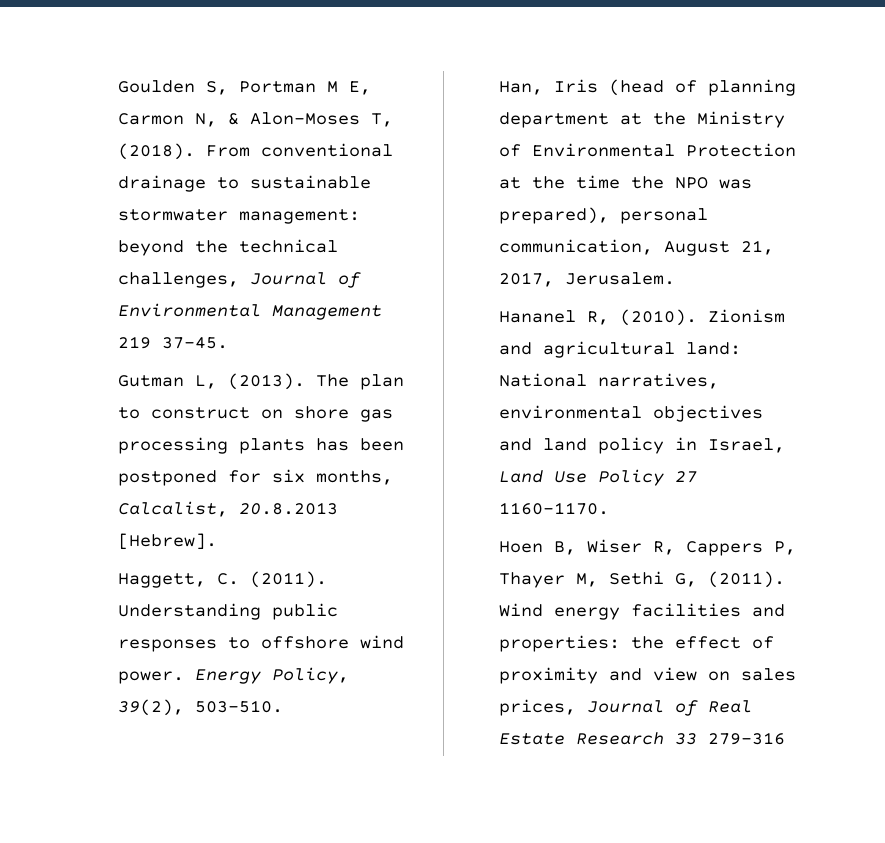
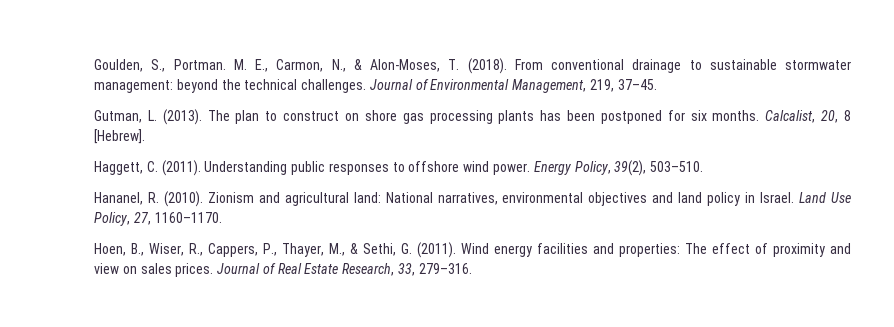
[117,80,371,95] [117,112,393,127] Goulden S, Portman M E, Carmon N, & Alon-Moses T, -> [94,59,460,72] Goulden, S., Portman. M. E., Carmon, N., & Alon-Moses, T.
[117,272,239,288] challenges, -> [301,79,367,93] challenges.
[271,305,382,320] [117,336,151,349] Management 219 -> [512,79,615,93] Management, 219,
[117,375,217,389] Gutman L, -> [94,110,157,123] Gutman, L.
[315,470,393,485] [117,501,338,517] months, Calcalist, 20.8.2013 -> [712,110,851,123] months. Calcalist, 20, 8
[498,79,796,96] [498,111,785,128] [498,143,796,157] [498,175,752,189] [498,207,708,224] [498,239,774,256] [498,272,675,287] [498,310,609,325] Han, Iris (head of planning department at the Ministry of Environmental Protection at the time the NPO was prepared), personal communication, August 21, 2017, Jerusalem. // Hananel R, -> [94,192,159,205] Hananel, R.
[707,438,785,453] Israel, -> [760,192,795,203] Israel.
[597,469,697,486] Policy 27 -> [94,212,151,226] Policy, 27,
[498,539,796,556] [498,571,697,588] Hoen B, Wiser R, Cappers P, Thayer M, Sethi G, -> [94,243,413,257] Hoen, B., Wiser, R., Cappers, P., Thayer, M., & Sethi, G.
[630,636,664,649] the -> [685,243,708,254] The
[498,699,576,716] prices, -> [175,263,214,277] prices.
[575,732,785,745] Research 33 279-316 -> [342,263,472,276] Research, 33, 279–316.

